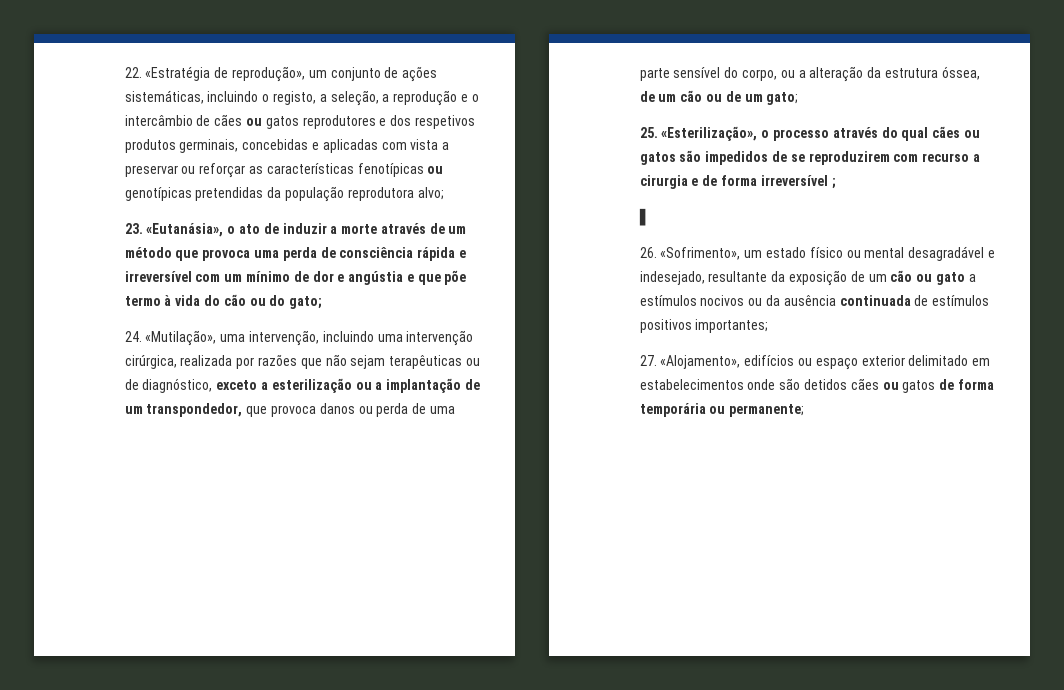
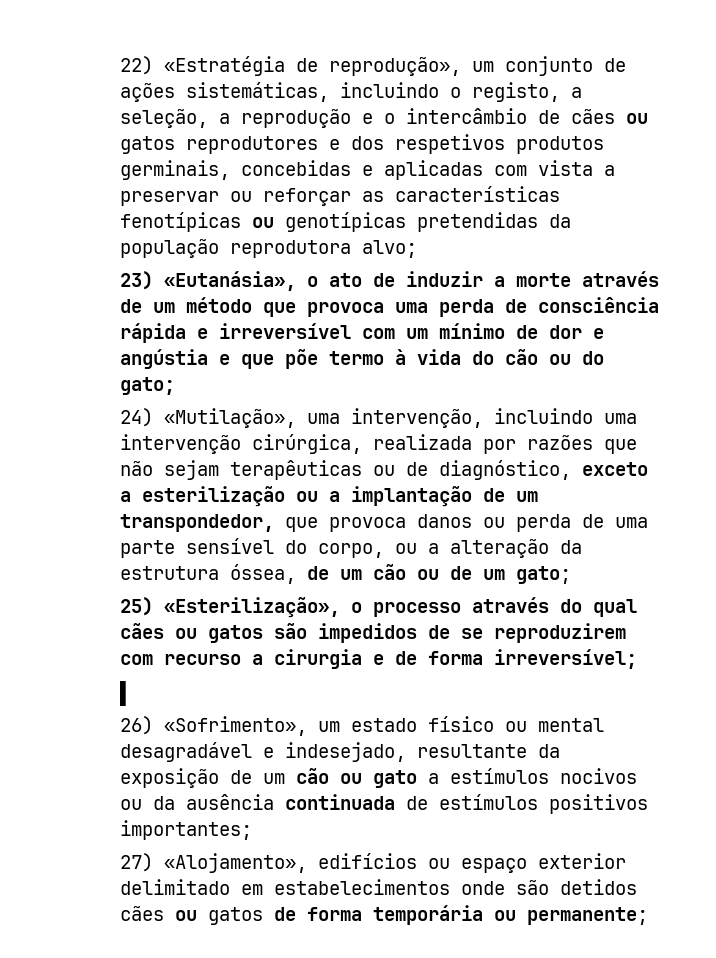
[124,67,142,78] 22. -> [120,56,154,75] 22)
[124,223,143,234] 23. -> [120,271,154,290] 23)
[124,331,142,342] 24. -> [120,408,154,427] 24)
[639,127,658,138] 25. -> [120,597,154,616] 25)
[760,175,836,189] irreversível ; -> [494,649,638,669] irreversível;
[639,247,657,258] 26. -> [120,716,154,735] 26)
[639,355,657,366] 27. -> [120,853,154,872] 27)

